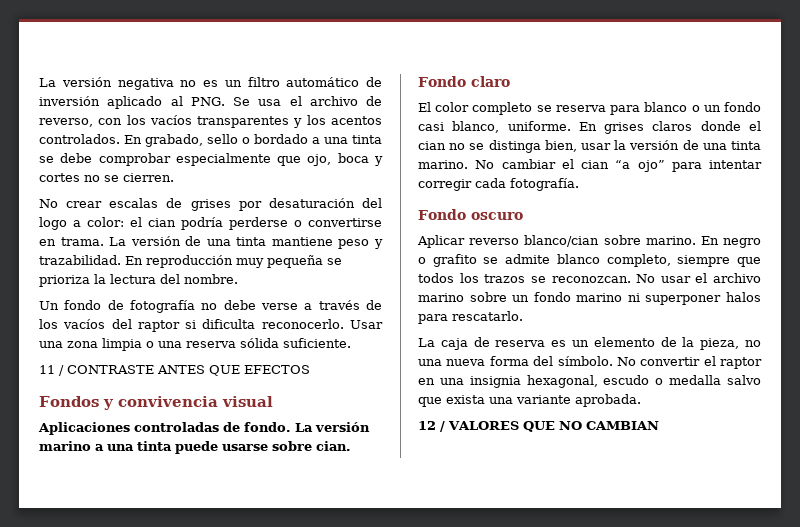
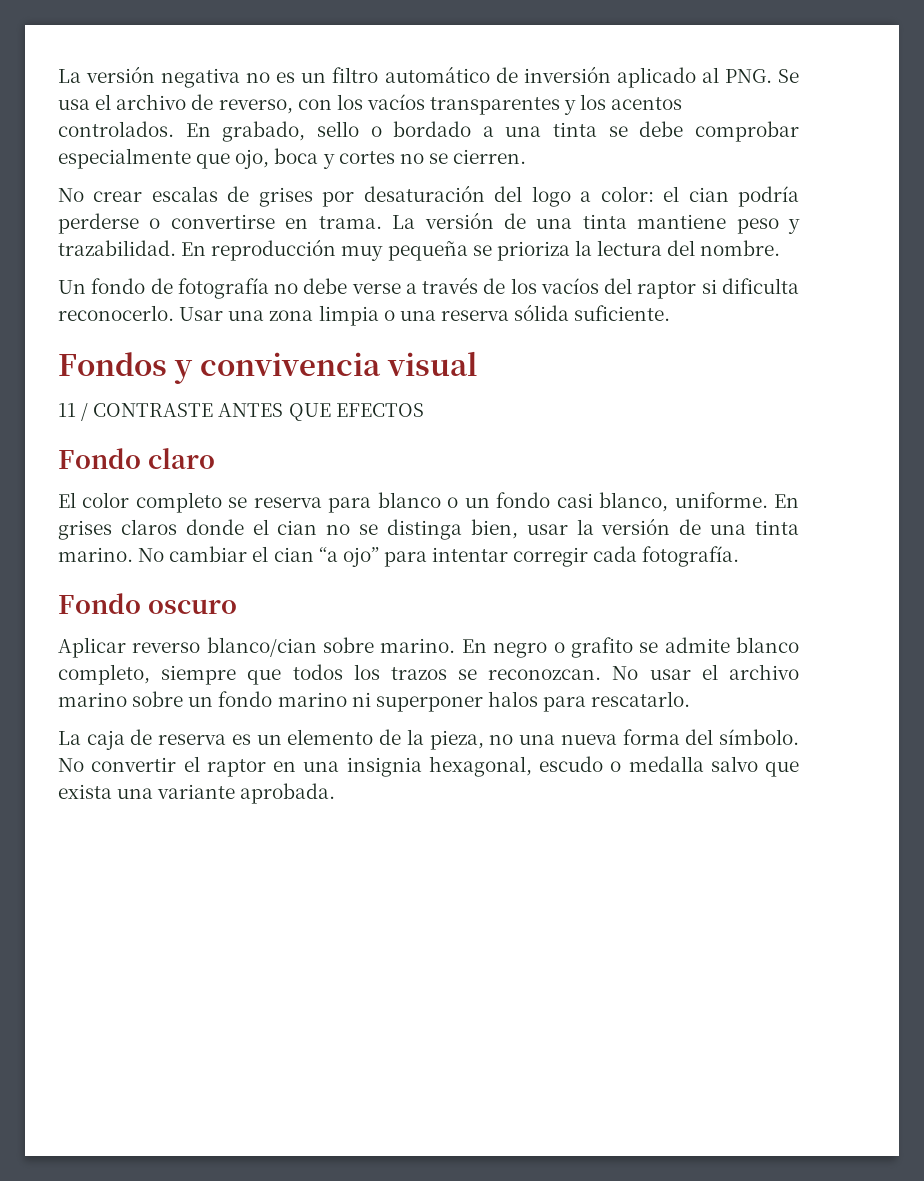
(351, 343) none -> [58,351,477,384] // Fondos y convivencia visual
[39,396,273,410] [38,422,370,435] [39,441,351,454] // Fondos y convivencia visual // Aplicaciones controladas de fondo. La versión marino a una tinta puede usarse sobre cian. -> (424, 410) none
[418,421,659,432] // 12 / VALORES QUE NO CAMBIAN -> (336, 793) none

